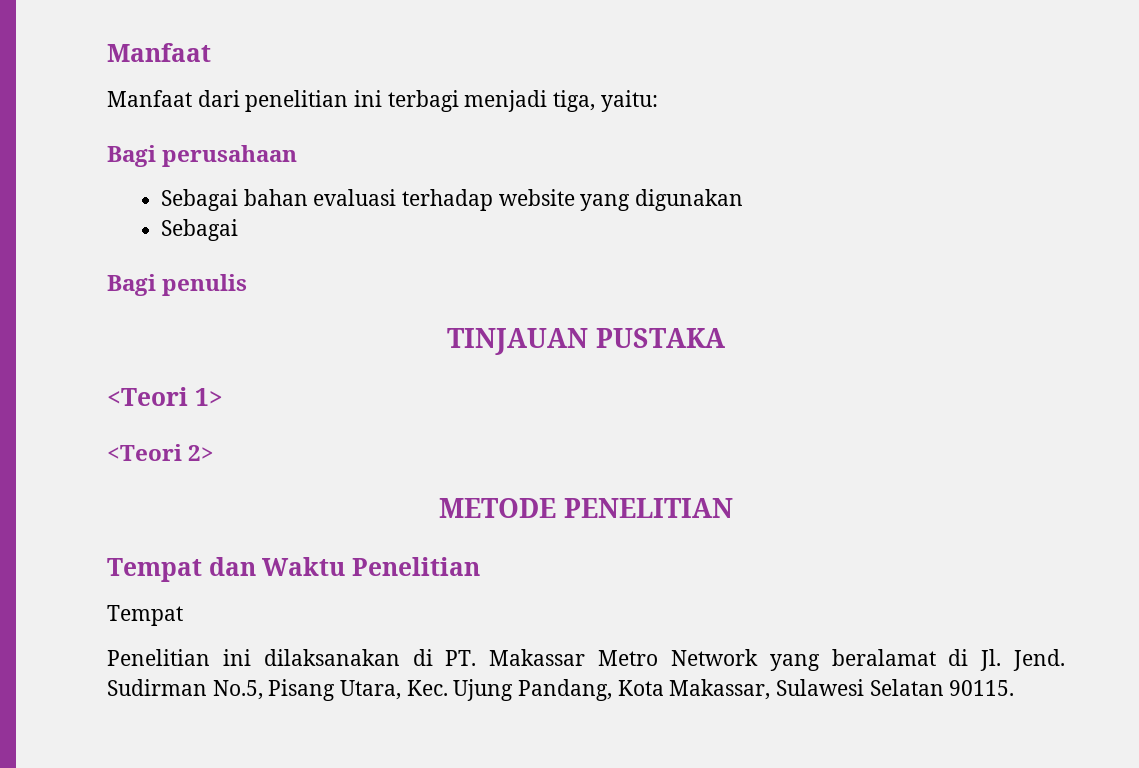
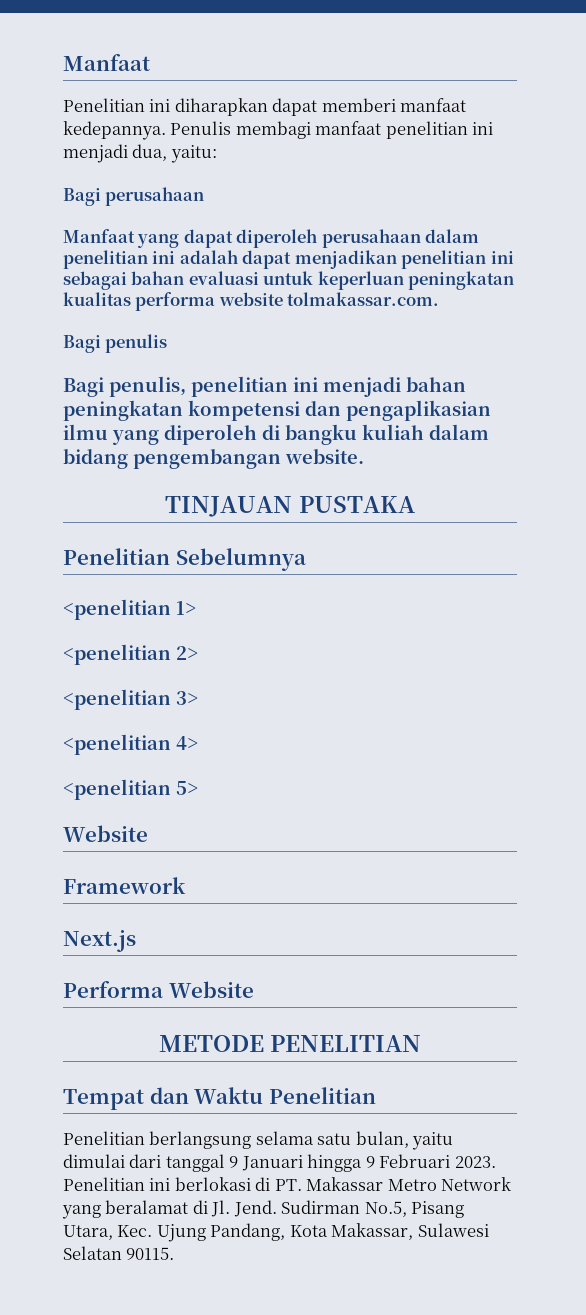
[107,90,658,112] [107,145,298,167] [160,189,743,211] [160,219,238,241] [107,274,248,296] Manfaat dari penelitian ini terbagi menjadi tiga, yaitu: // Bagi perusahaan // Sebagai bahan evaluasi terhadap website yang digunakan // Sebagai // Bagi penulis -> [63,98,467,116] [63,121,494,140] [63,144,217,163] [63,187,205,206] [63,229,480,248] [63,250,514,269] [63,271,515,290] [63,292,440,311] [63,334,168,353] [63,376,466,397] [63,400,491,421] [63,424,489,445] [63,449,364,469] Penelitian ini diharapkan dapat memberi manfaat kedepannya. Penulis membagi manfaat penelitian ini menjadi dua, yaitu: // Bagi perusahaan // Manfaat yang dapat diperoleh perusahaan dalam penelitian ini adalah dapat menjadikan penelitian ini sebagai bahan evaluasi untuk keperluan peningkatan kualitas performa website tolmakassar.com. // Bagi penulis // Bagi penulis, penelitian ini menjadi bahan peningkatan kompetensi dan pengaplikasian ilmu yang diperoleh di bangku kuliah dalam bidang pengembangan website.
[107,387,188,406] <Teori -> [63,548,306,571] [63,599,171,620] Penelitian Sebelumnya // <penelitian
[107,444,182,461] <Teori -> [63,644,171,665] <penelitian
(215, 453) none -> [63,689,198,710] [63,734,198,755] [63,779,198,800] [63,825,148,842] [63,877,186,894] [63,930,136,952] [63,981,254,998] // <penelitian 3> // <penelitian 4> // <penelitian 5> // Website // Framework // Next.js // Performa Website
[107,605,183,626] [107,649,400,666] Tempat // Penelitian ini dilaksanakan -> [63,1131,454,1150] [63,1154,496,1172] [63,1177,251,1191] Penelitian berlangsung selama satu bulan, yaitu dimulai dari tanggal 9 Januari hingga 9 Februari 2023. Penelitian ini berlokasi

